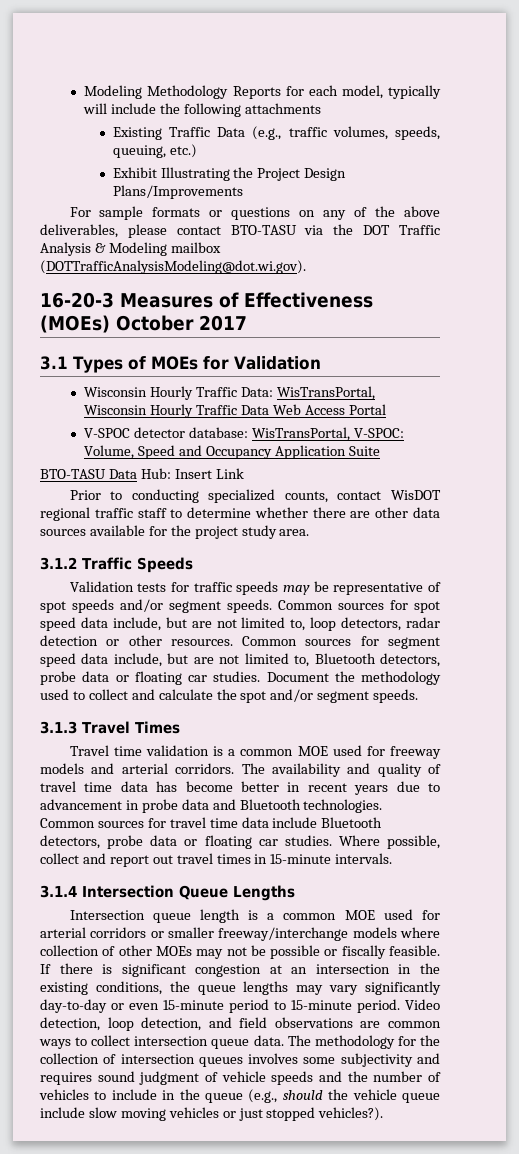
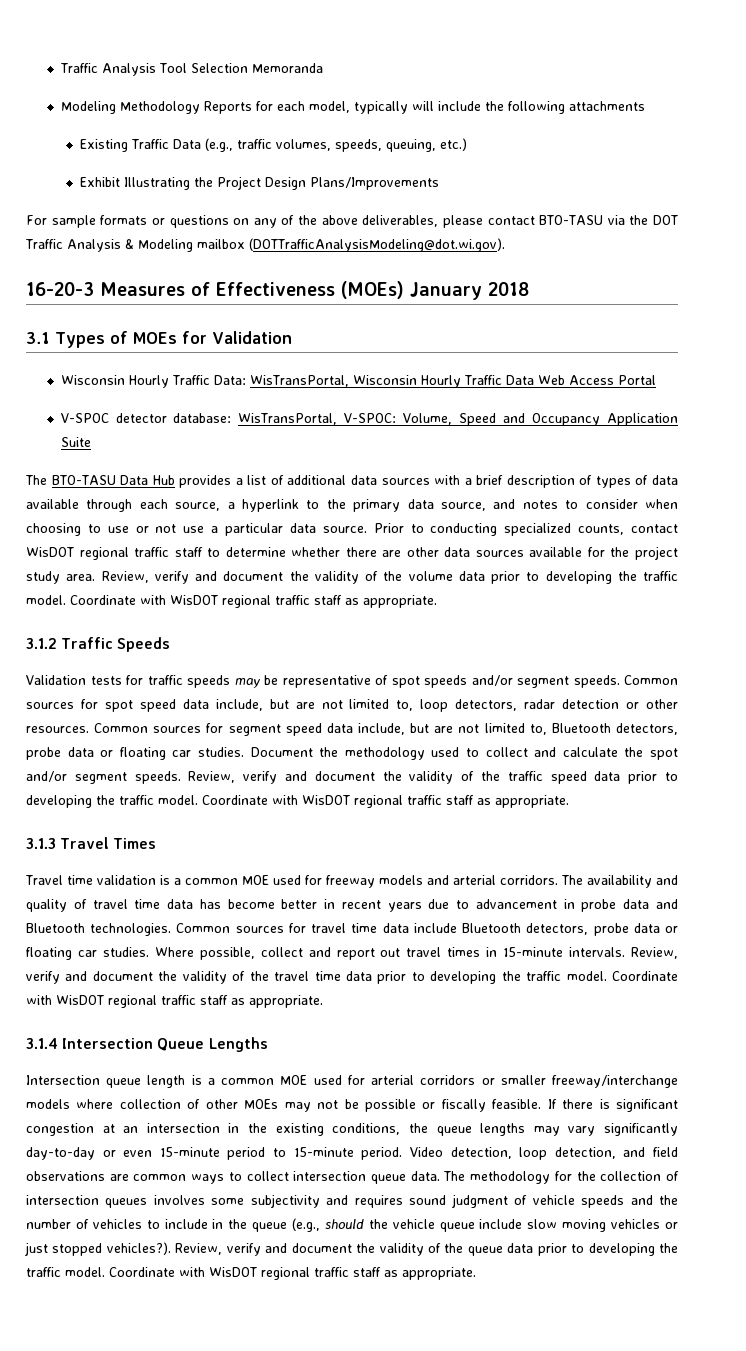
(84, 92) none -> [59,63,323,76] Traffic Analysis Tool Selection Memoranda //
[116,315,247,331] October 2017 -> [410,282,529,300] January 2018
(380, 451) none -> [25,475,47,485] The
[140,468,244,479] Hub: Insert Link // -> [152,475,678,488] [26,499,678,512] [26,523,367,536] Hub provides a list of additional data sources with a brief description of types of data available through each source, a hyperlink to the primary data source, and notes to consider when choosing to use or not use a particular data source.
(310, 532) none -> [101,571,678,584] [26,595,437,608] Review, verify and document the validity of the volume data prior to developing the traffic model. Coordinate with WisDOT regional traffic staff as appropriate.
(419, 696) none -> [188,771,678,784] [26,795,569,808] Review, verify and document the validity of the traffic speed data prior to developing the traffic model. Coordinate with WisDOT regional traffic staff as appropriate.
(393, 858) none -> [631,947,679,959] [26,971,678,984] [26,995,323,1008] Review, verify and document the validity of the travel time data prior to developing the traffic model. Coordinate with WisDOT regional traffic staff as appropriate.
(384, 1114) none -> [175,1243,678,1256] [26,1267,476,1280] Review, verify and document the validity of the queue data prior to developing the traffic model. Coordinate with WisDOT regional traffic staff as appropriate.

